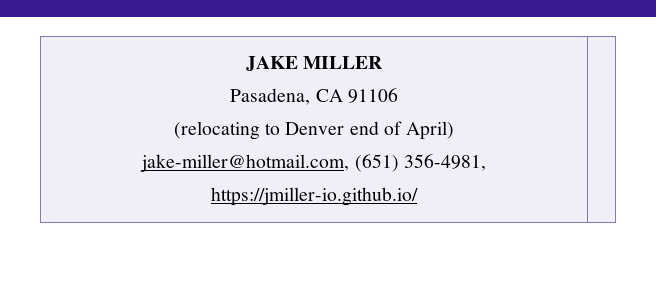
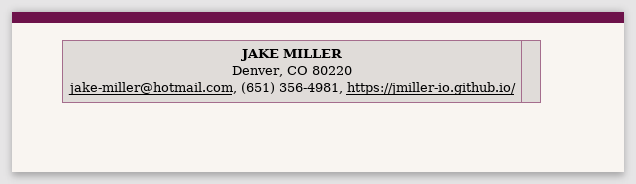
[230,88,398,105] [173,121,455,140] Pasadena, CA 91106 // (relocating to Denver end of April) -> [232,66,352,77] Denver, CO 80220

